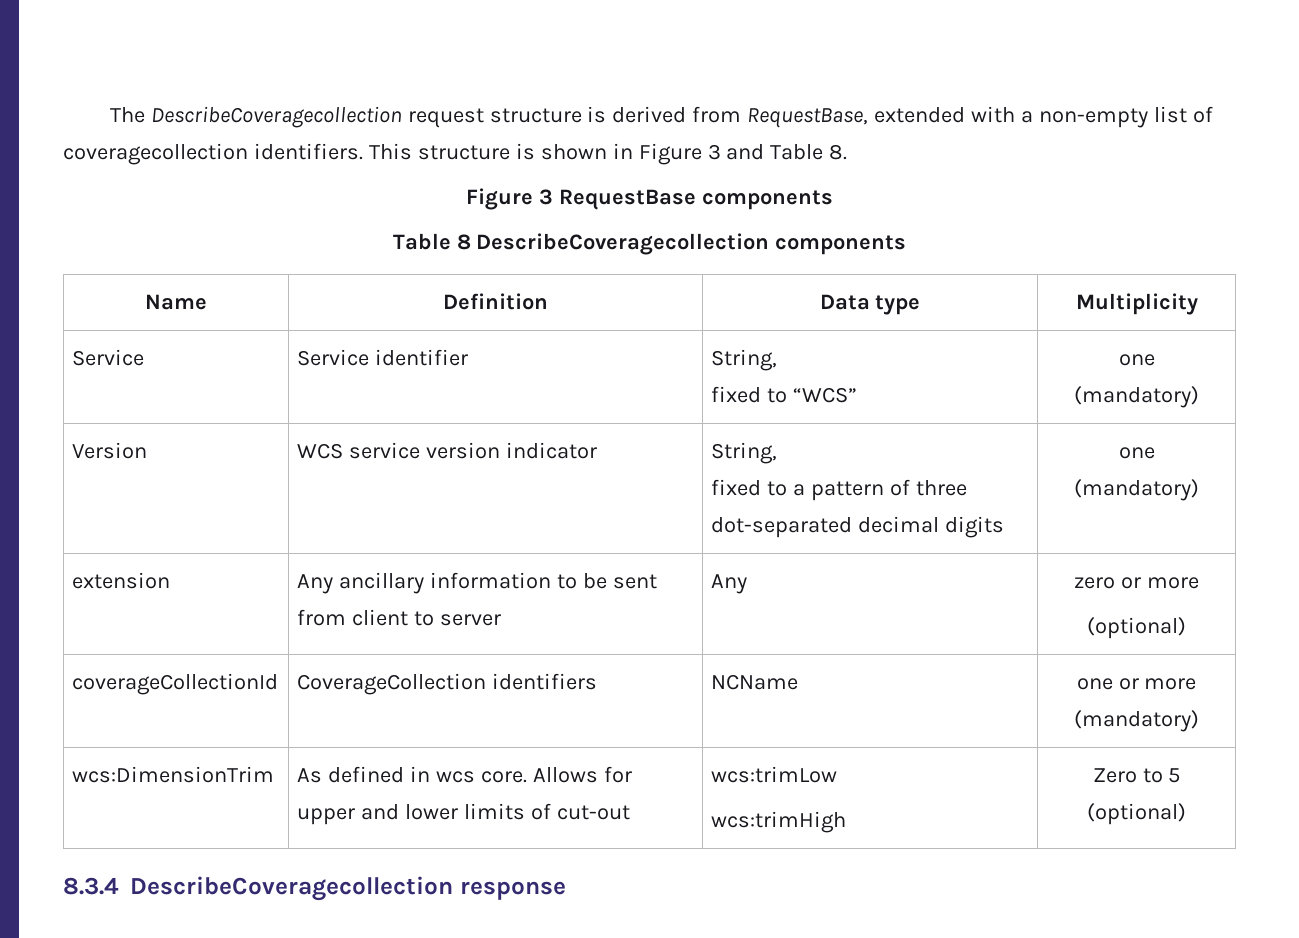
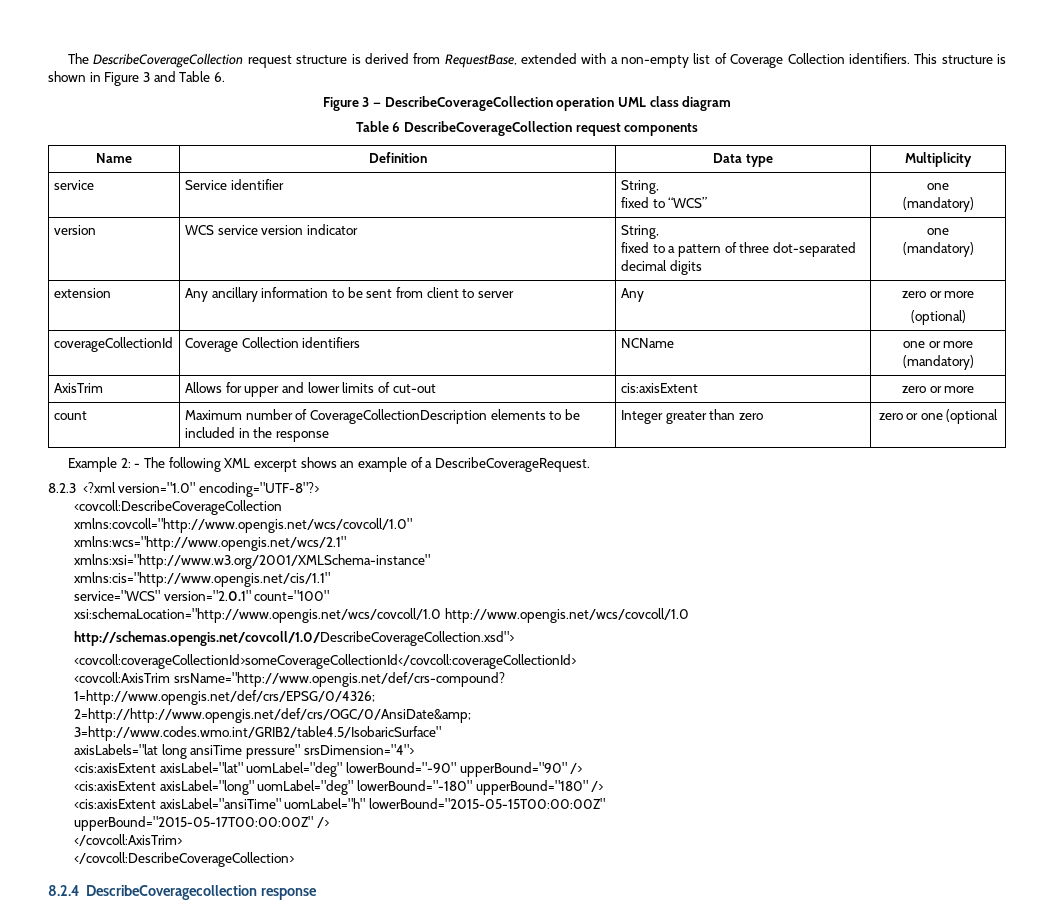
[109,106,402,128] The DescribeCoveragecollection -> [68,53,244,68] The DescribeCoverageCollection
[63,143,248,165] coveragecollection -> [730,53,845,68] Coverage Collection
[829,144,848,160] [466,188,833,210] [392,233,770,255] 8. // Figure 3 RequestBase components // Table 8 DescribeCoveragecollection -> [213,72,225,82] [322,96,732,111] [355,121,621,136] 6. // Figure 3 — DescribeCoverageCollection operation UML class diagram // Table 6 DescribeCoverageCollection request
[72,349,145,366] Service -> [53,180,94,190] service
[72,442,148,459] Version -> [53,225,96,235] version
[297,673,487,695] CoverageCollection -> [184,337,299,352] Coverage Collection
[72,766,275,783] [297,766,527,783] wcs:DimensionTrim | As defined in wcs core. -> [53,383,103,393] AxisTrim |
[711,766,838,783] [711,811,847,833] [1092,768,1181,783] [1087,803,1186,825] [63,877,119,895] wcs:trimLow // wcs:trimHigh | Zero to 5 (optional) // 8.3.4 -> [620,383,698,393] [901,386,975,393] [53,411,87,420] [184,409,580,424] [184,427,329,442] [620,409,763,424] [878,409,999,424] [68,457,590,472] [48,482,320,497] [74,500,283,515] [74,518,413,533] [74,536,347,551] [74,554,431,569] [74,572,331,587] [74,590,330,601] [74,608,689,623] [74,631,515,646] [74,654,577,669] [74,672,505,687] [74,690,376,705] [74,708,472,723] [74,726,442,741] [74,744,414,759] [74,762,583,777] [74,780,604,795] [74,798,605,809] [74,816,329,831] [74,834,183,846] [74,852,295,867] [48,885,79,896] cis:axisExtent | zero or more // count | Maximum number of CoverageCollectionDescription elements to be included in the response | Integer greater than zero | zero or one (optional // Example 2: - The following XML excerpt shows an example of a DescribeCoverageRequest. // 8.2.3 <?xml version="1.0" encoding="UTF-8"?> // <covcoll:DescribeCoverageCollection // xmlns:covcoll="http://www.opengis.net/wcs/covcoll/1.0" // xmlns:wcs="http://www.opengis.net/wcs/2.1" // xmlns:xsi="http://www.w3.org/2001/XMLSchema-instance" // xmlns:cis="http://www.opengis.net/cis/1.1" // service="WCS" version="2.0.1" count="100" // xsi:schemaLocation="http://www.opengis.net/wcs/covcoll/1.0 http://www.opengis.net/wcs/covcoll/1.0 // http://schemas.opengis.net/covcoll/1.0/DescribeCoverageCollection.xsd"> // <covcoll:coverageCollectionId>someCoverageCollectionId</covcoll:coverageCollectionId> // <covcoll:AxisTrim srsName="http://www.opengis.net/def/crs-compound? // 1=http://www.opengis.net/def/crs/EPSG/0/4326; // 2=http://http://www.opengis.net/def/crs/OGC/0/AnsiDate&amp; // 3=http://www.codes.wmo.int/GRIB2/table4.5/IsobaricSurface" // axisLabels="lat long ansiTime pressure" srsDimension="4"> // <cis:axisExtent axisLabel="lat" uomLabel="deg" lowerBound="-90" upperBound="90" /> // <cis:axisExtent axisLabel="long" uomLabel="deg" lowerBound="-180" upperBound="180" /> // <cis:axisExtent axisLabel="ansiTime" uomLabel="h" lowerBound="2015-05-15T00:00:00Z" // upperBound="2015-05-17T00:00:00Z" /> // </covcoll:AxisTrim> // </covcoll:DescribeCoverageCollection> // 8.2.4

